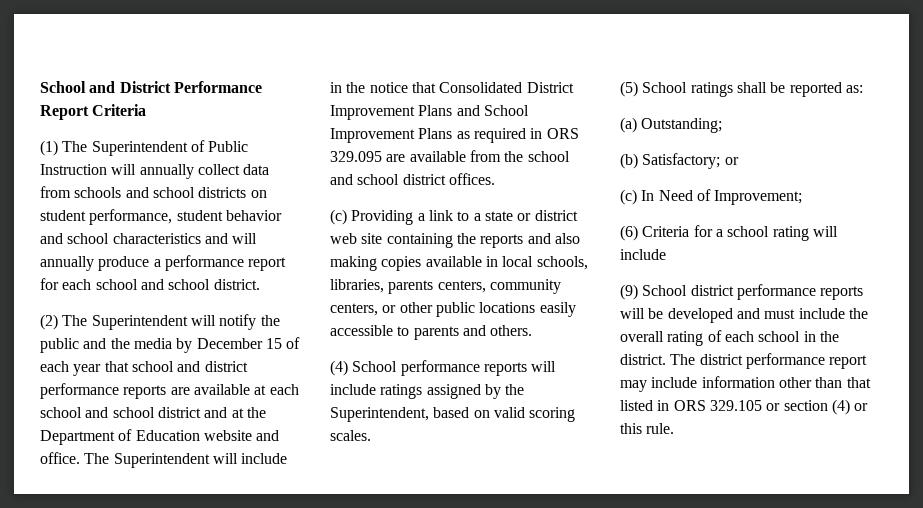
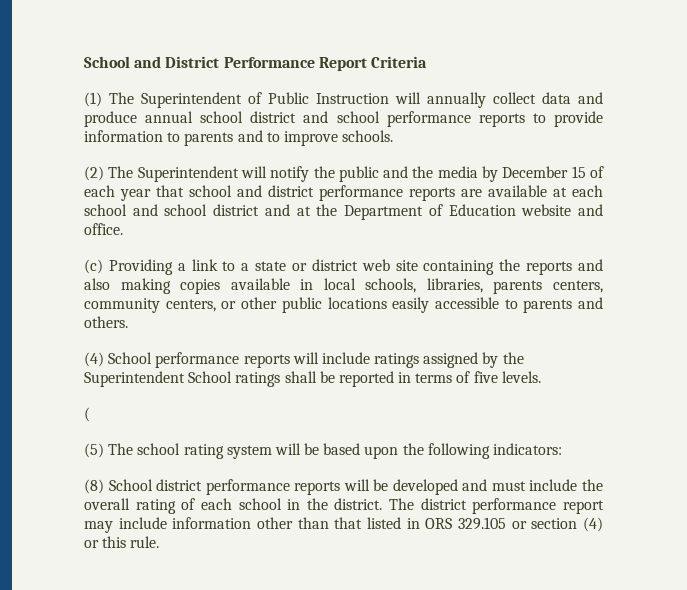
[40,186,267,198] [40,209,282,225] [40,233,258,244] [40,255,287,271] [40,278,260,290] from schools and school districts on student performance, student behavior and school characteristics and will annually produce a performance report for each school and school district. -> [578,92,603,104] [84,111,603,127] [84,130,394,146] and produce annual school district and school performance reports to provide information to parents and to improve schools.
[84,453,288,468] [330,82,574,93] [330,105,529,120] [330,128,579,143] [330,150,570,162] [330,173,495,185] The Superintendent will include in the notice that Consolidated District Improvement Plans and School Improvement Plans as required in ORS 329.095 are available from the school and school district offices. -> (123, 229) none
[330,407,576,422] [330,430,371,441] [620,81,638,97] Superintendent, based on valid scoring scales. // (5) -> [84,371,185,387] Superintendent
[845,85,863,93] [620,117,723,133] [620,153,739,169] [620,189,803,205] [620,225,838,241] [620,249,666,260] [620,284,638,300] as: // (a) Outstanding; // (b) Satisfactory; or // (c) In Need of Improvement; // (6) Criteria for a school rating will include // (9) -> [398,371,541,383] [84,407,90,422] [84,443,563,459] [84,479,104,494] in terms of five levels. // ( // (5) The school rating system will be based upon the following indicators: // (8)

